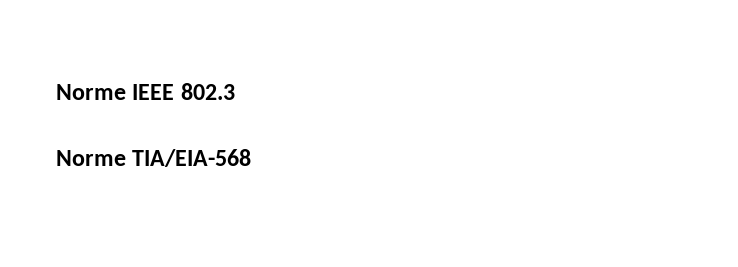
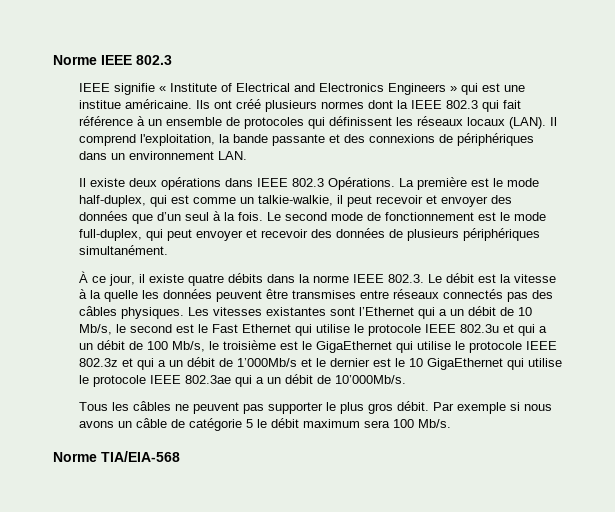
(235, 91) none -> [78,83,525,95] [78,99,521,112] [78,116,557,129] [78,133,534,146] [78,151,247,160] [78,177,539,190] [78,195,512,207] [78,211,546,224] [78,228,540,241] [78,245,168,255] [78,271,556,286] [78,289,553,302] [78,306,532,319] [78,324,547,336] [78,340,557,353] [78,357,562,370] [78,374,406,387] [78,401,552,414] [78,418,451,431] // IEEE signifie « Institute of Electrical and Electronics Engineers » qui est une institue américaine. Ils ont créé plusieurs normes dont la IEEE 802.3 qui fait référence à un ensemble de protocoles qui définissent les réseaux locaux (LAN). Il comprend l'exploitation, la bande passante et des connexions de périphériques dans un environnement LAN. // Il existe deux opérations dans IEEE 802.3 Opérations. La première est le mode half-duplex, qui est comme un talkie-walkie, il peut recevoir et envoyer des données que d’un seul à la fois. Le second mode de fonctionnement est le mode full-duplex, qui peut envoyer et recevoir des données de plusieurs périphériques simultanément. // À ce jour, il existe quatre débits dans la norme IEEE 802.3. Le débit est la vitesse à la quelle les données peuvent être transmises entre réseaux connectés pas des câbles physiques. Les vitesses existantes sont l’Ethernet qui a un débit de 10 Mb/s, le second est le Fast Ethernet qui utilise le protocole IEEE 802.3u et qui a un débit de 100 Mb/s, le troisième est le GigaEthernet qui utilise le protocole IEEE 802.3z et qui a un débit de 1’000Mb/s et le dernier est le 10 GigaEthernet qui utilise le protocole IEEE 802.3ae qui a un débit de 10’000Mb/s. // Tous les câbles ne peuvent pas supporter le plus gros débit. Par exemple si nous avons un câble de catégorie 5 le débit maximum sera 100 Mb/s.

